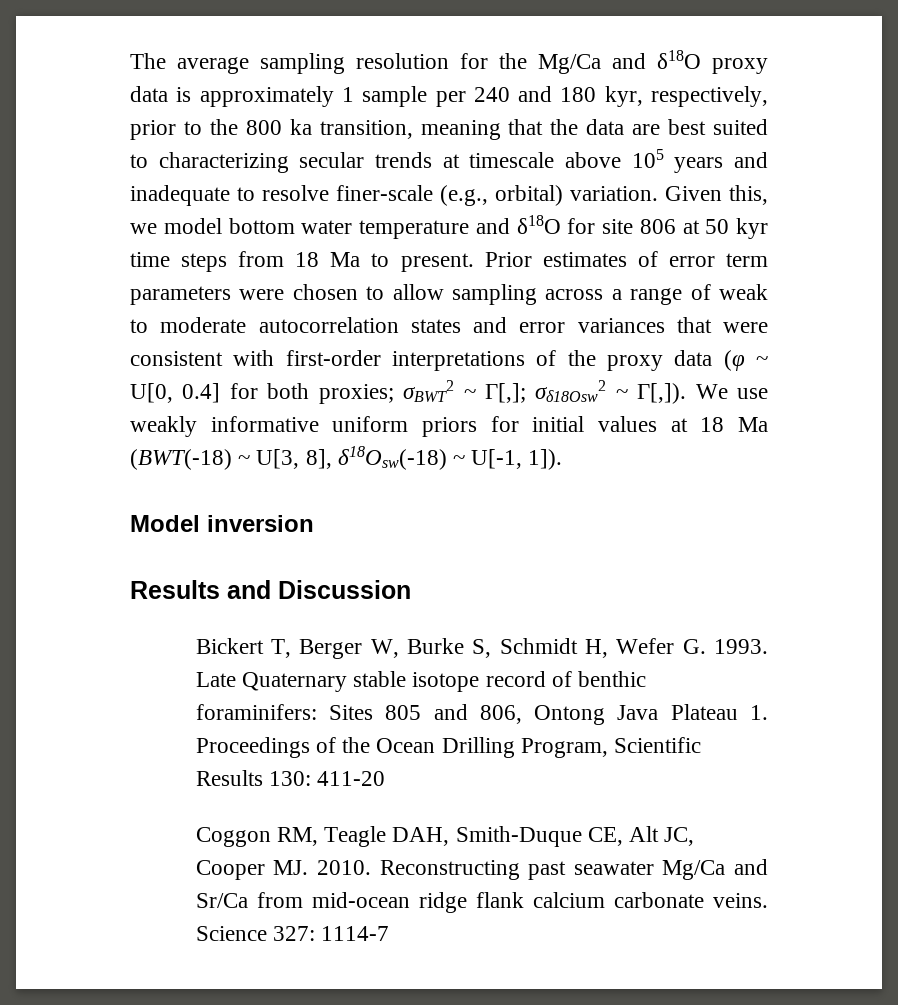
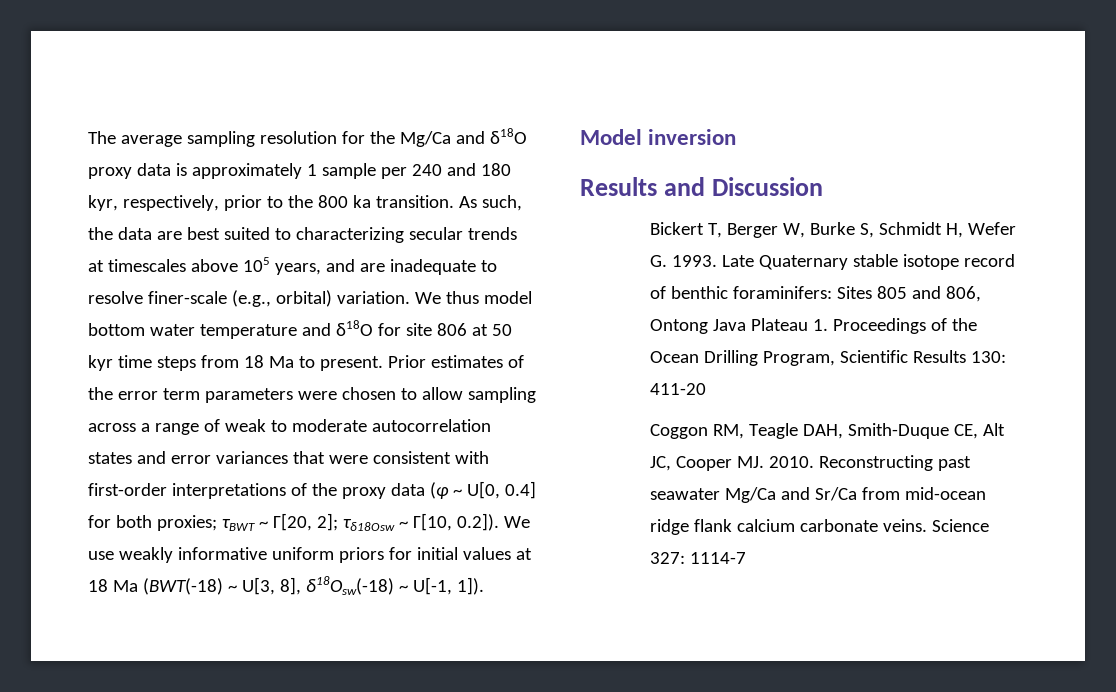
[319,119,544,140] transition, meaning that -> [375,195,522,211] transition. As such,
[469,152,555,168] timescale -> [107,259,186,272] timescales
[674,152,768,173] years and -> [274,259,385,275] years, and are
[665,185,768,205] [130,223,157,234] Given this, we -> [414,291,479,304] We thus
(658, 259) none -> [88,387,113,400] the
[403,380,687,404] σBWT2 ~ Γ[,]; σδ18Osw2 ~ Γ[,]). -> [221,513,499,531] τBWT ~ Γ[20, 2]; τδ18Osw ~ Γ[10, 0.2]).

